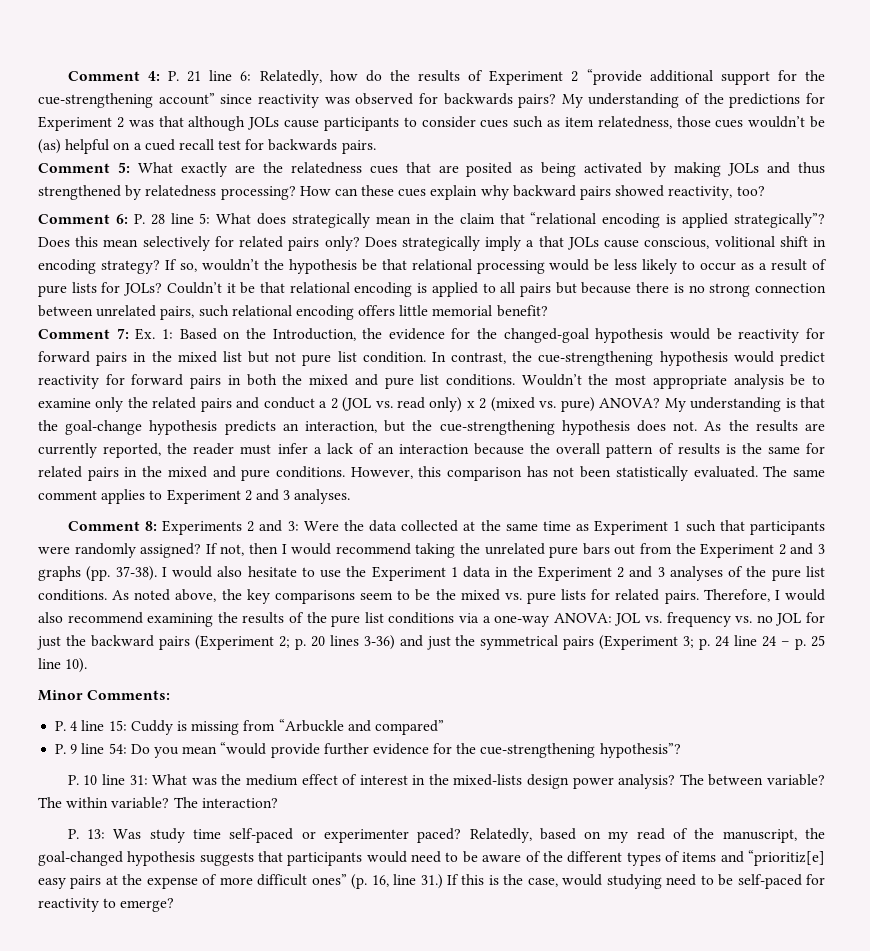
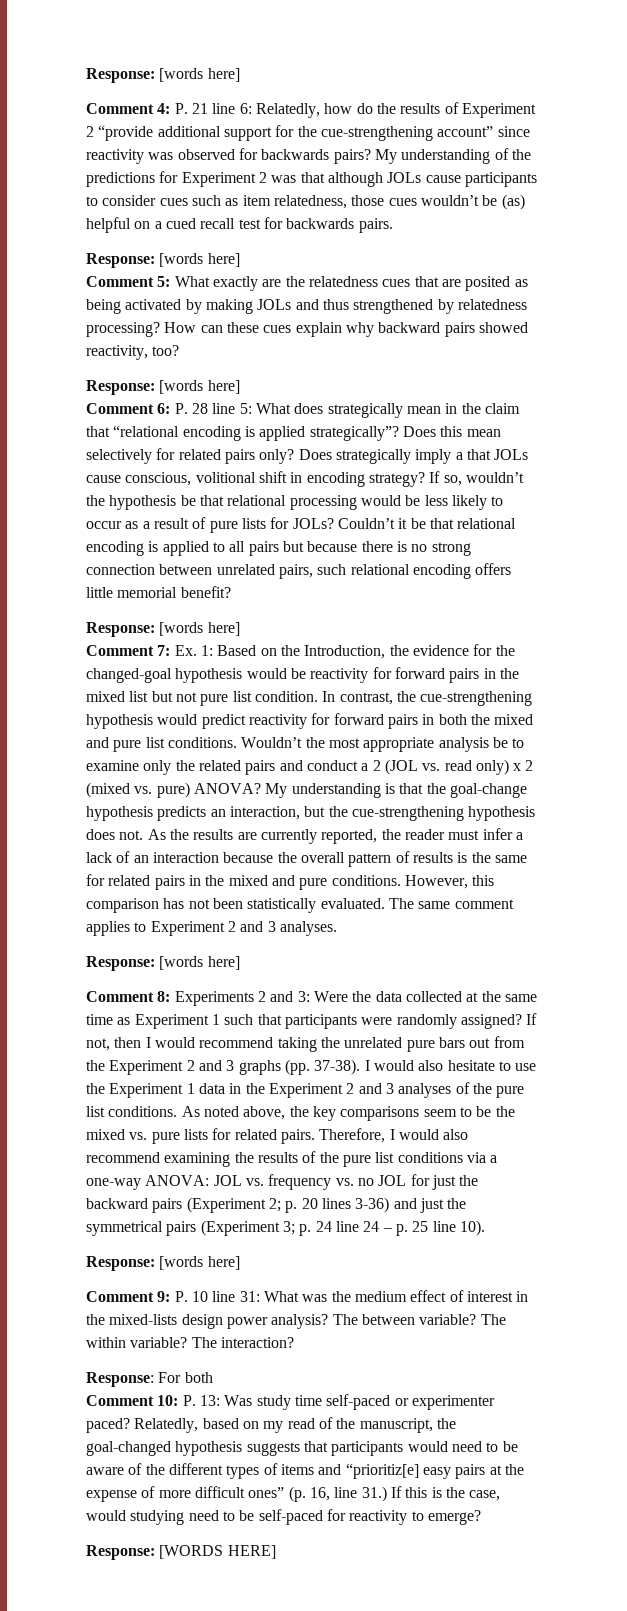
(67, 76) none -> [86,68,240,83] Response: [words here] //
(376, 147) none -> [86,253,240,268] // Response: [words here]
(765, 191) none -> [86,380,240,395] // Response: [words here]
(548, 311) none -> [86,622,240,637] // Response: [words here]
(351, 496) none -> [86,956,240,971] // Response: [words here]
[38,690,171,701] [55,719,444,735] [55,742,681,758] Minor Comments: // P. 4 line 15: Cuddy is missing from “Arbuckle and compared” // P. 9 line 54: Do you mean “would provide further evidence for the cue-strengthening hypothesis”? // -> [86,1256,240,1271] [86,1291,171,1302] Response: [words here] // Comment 9:
(278, 803) none -> [86,1372,213,1387] [86,1395,179,1406] Response: For both // Comment 10:
(175, 905) none -> [86,1545,276,1560] // Response: [WORDS HERE]

